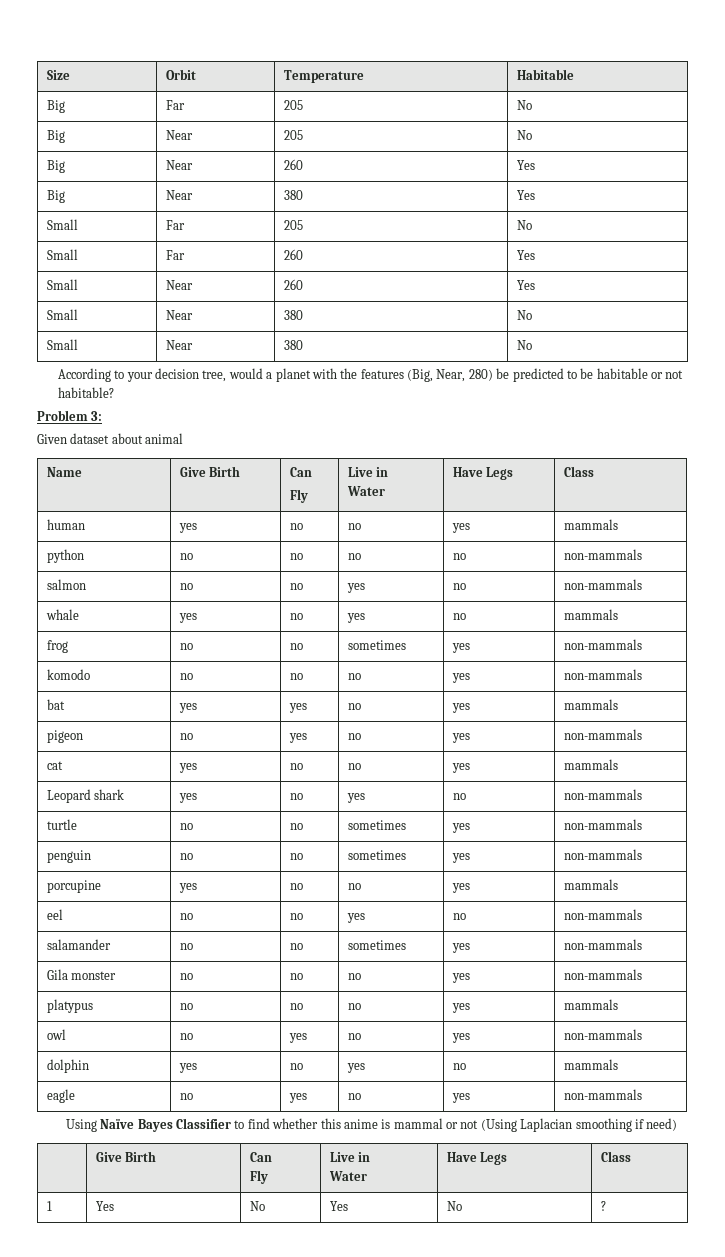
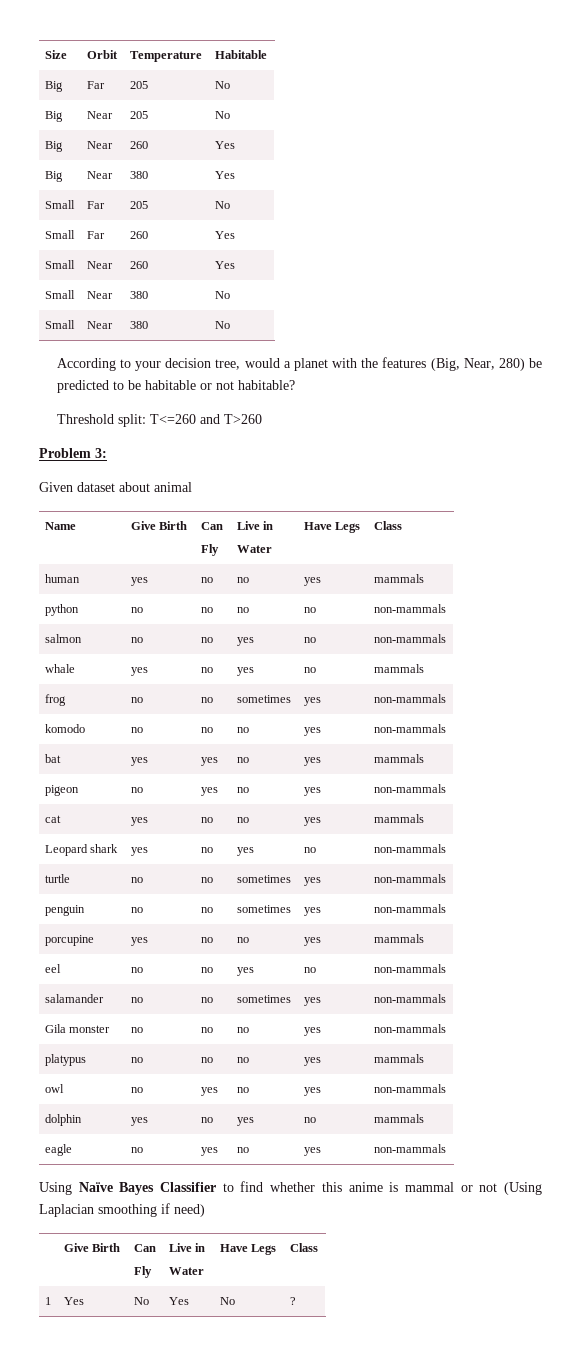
(114, 392) none -> [56,414,262,427] // Threshold split: T<=260 and T>260

